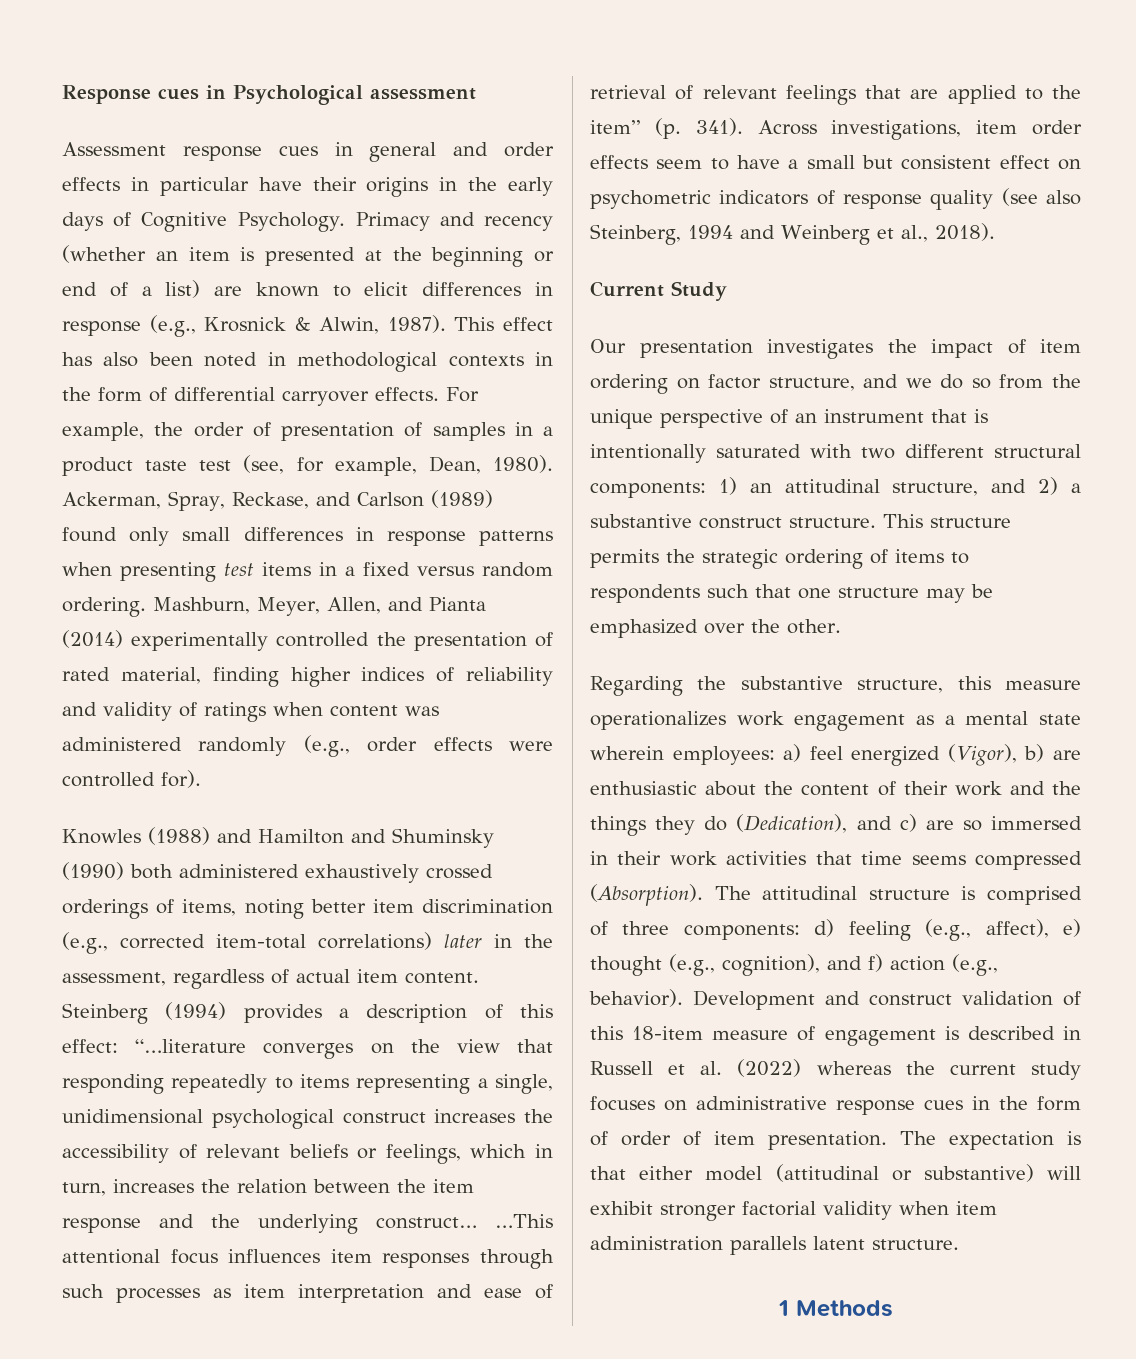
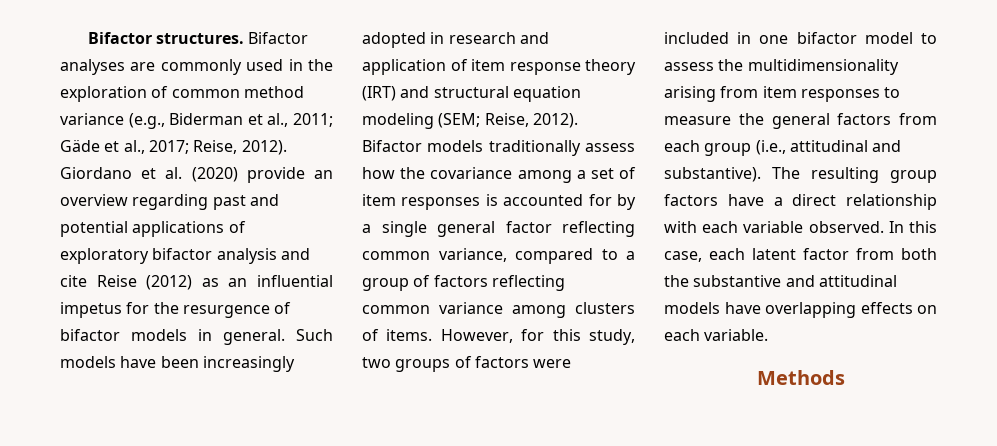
[62,85,476,105] [62,142,554,162] [62,177,553,197] [62,212,553,232] [62,245,554,267] [62,280,553,298] [62,315,553,337] [62,352,553,372] [62,387,479,406] [62,422,553,441] [62,455,553,476] [62,490,493,511] [62,527,553,546] [62,562,553,582] [62,597,486,617] [62,630,553,651] [62,667,553,687] [62,702,439,722] [62,735,553,757] [62,770,201,788] [62,827,494,848] [62,862,493,883] [62,899,553,919] [62,932,553,954] [62,969,479,989] [62,1002,553,1024] [62,1039,553,1059] [62,1074,553,1094] [62,1109,553,1129] [62,1144,553,1164] [62,1179,474,1196] [62,1214,553,1234] [62,1249,554,1269] [62,1284,553,1303] [590,85,1081,105] [590,118,1082,140] [590,155,1081,170] [590,188,1081,210] [590,223,995,245] [590,281,727,301] [590,339,1081,359] [590,374,1081,394] [590,409,988,429] [590,444,1081,463] [590,477,1081,498] [590,514,1011,529] [590,549,969,569] [590,584,993,603] [590,619,841,638] [590,676,1081,696] [590,711,1081,731] [590,744,1081,766] [590,781,1081,796] [590,814,1082,836] [590,851,1082,870] [590,884,1082,906] [590,919,1081,941] [590,954,999,976] [589,989,1081,1010] [590,1026,1081,1046] [590,1059,1081,1080] [590,1096,1081,1115] [590,1131,1081,1150] [590,1164,1081,1182] [590,1201,997,1221] [590,1236,959,1255] [777,1300,789,1316] Response cues in Psychological assessment // Assessment response cues in general and order effects in particular have their origins in the early days of Cognitive Psychology. Primacy and recency (whether an item is presented at the beginning or end of a list) are known to elicit differences in response (e.g., Krosnick & Alwin, 1987). This effect has also been noted in methodological contexts in the form of differential carryover effects. For example, the order of presentation of samples in a product taste test (see, for example, Dean, 1980). Ackerman, Spray, Reckase, and Carlson (1989) found only small differences in response patterns when presenting test items in a fixed versus random ordering. Mashburn, Meyer, Allen, and Pianta (2014) experimentally controlled the presentation of rated material, finding higher indices of reliability and validity of ratings when content was administered randomly (e.g., order effects were controlled for). // Knowles (1988) and Hamilton and Shuminsky (1990) both administered exhaustively crossed orderings of items, noting better item discrimination (e.g., corrected item-total correlations) later in the assessment, regardless of actual item content. Steinberg (1994) provides a description of this effect: “…literature converges on the view that responding repeatedly to items representing a single, unidimensional psychological construct increases the accessibility of relevant beliefs or feelings, which in turn, increases the relation between the item response and the underlying construct… …This attentional focus influences item responses through such processes as item interpretation and ease of retrieval of relevant feelings that are applied to the item” (p. 341). Across investigations, item order effects seem to have a small but consistent effect on psychometric indicators of response quality (see also Steinberg, 1994 and Weinberg et al., 2018). // Current Study // Our presentation investigates the impact of item ordering on factor structure, and we do so from the unique perspective of an instrument that is intentionally saturated with two different structural components: 1) an attitudinal structure, and 2) a substantive construct structure. This structure permits the strategic ordering of items to respondents such that one structure may be emphasized over the other. // Regarding the substantive structure, this measure operationalizes work engagement as a mental state wherein employees: a) feel energized (Vigor), b) are enthusiastic about the content of their work and the things they do (Dedication), and c) are so immersed in their work activities that time seems compressed (Absorption). The attitudinal structure is comprised of three components: d) feeling (e.g., affect), e) thought (e.g., cognition), and f) action (e.g., behavior). Development and construct validation of this 18-item measure of engagement is described in Russell et al. (2022) whereas the current study focuses on administrative response cues in the form of order of item presentation. The expectation is that either model (attitudinal or substantive) will exhibit stronger factorial validity when item administration parallels latent structure. // 1 -> [87,32,309,44] [60,59,333,75] [60,86,304,102] [60,113,333,129] [60,139,287,155] [60,167,333,183] [60,194,279,210] [60,221,246,237] [60,248,310,264] [60,275,333,290] [60,302,292,318] [60,329,333,345] [60,356,295,372] [362,32,549,48] [362,59,636,75] [362,86,581,102] [362,113,578,129] [362,140,635,156] [362,167,636,183] [362,194,636,210] [362,221,635,237] [362,248,635,264] [362,275,565,291] [362,302,635,318] [362,329,635,345] [362,356,572,372] [664,32,937,44] [664,59,899,75] [664,86,901,102] [664,113,937,129] [664,140,902,156] [664,167,937,183] [664,194,937,210] [664,221,938,233] [664,248,937,262] [664,275,897,287] [664,302,937,318] [664,329,769,341] Bifactor structures. Bifactor analyses are commonly used in the exploration of common method variance (e.g., Biderman et al., 2011; Gäde et al., 2017; Reise, 2012). Giordano et al. (2020) provide an overview regarding past and potential applications of exploratory bifactor analysis and cite Reise (2012) as an influential impetus for the resurgence of bifactor models in general. Such models have been increasingly adopted in research and application of item response theory (IRT) and structural equation modeling (SEM; Reise, 2012). Bifactor models traditionally assess how the covariance among a set of item responses is accounted for by a single general factor reflecting common variance, compared to a group of factors reflecting common variance among clusters of items. However, for this study, two groups of factors were included in one bifactor model to assess the multidimensionality arising from item responses to measure the general factors from each group (i.e., attitudinal and substantive). The resulting group factors have a direct relationship with each variable observed. In this case, each latent factor from both the substantive and attitudinal models have overlapping effects on each variable. //

